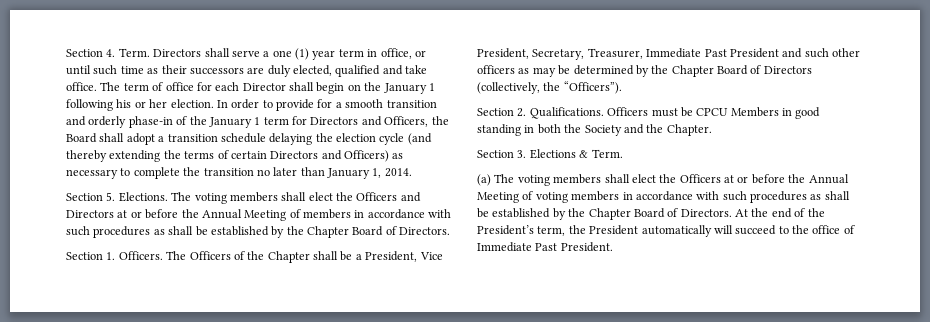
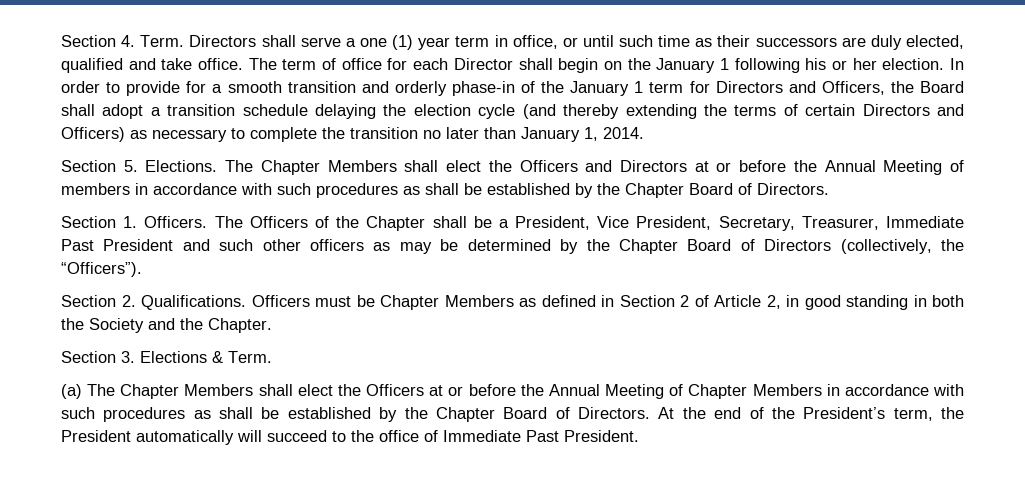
[194,192,278,204] voting members -> [260,160,397,175] Chapter Members
[696,107,779,117] CPCU Members -> [380,295,781,310] Chapter Members as defined in Section 2 of Article 2,
[517,174,602,186] voting members -> [120,384,254,399] Chapter Members
[535,191,620,203] voting members -> [688,384,822,399] Chapter Members

